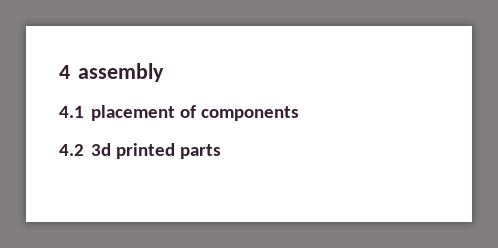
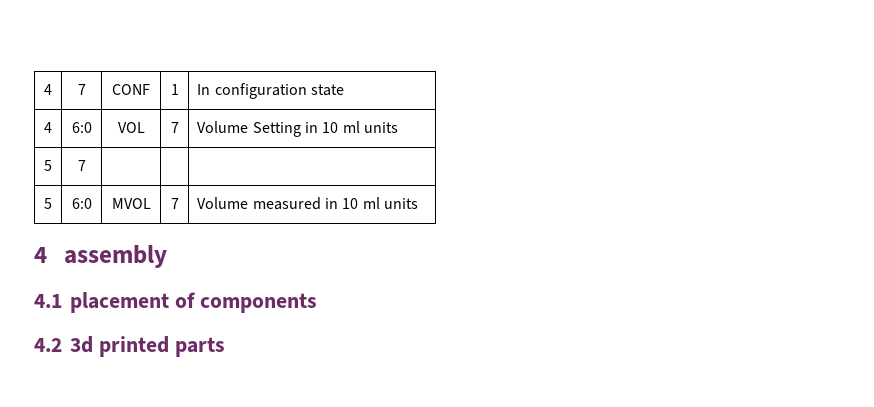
[59,65,70,79] 4 -> [44,84,52,95] [77,84,86,95] [112,84,150,95] [170,84,179,95] [197,83,345,99] [44,122,52,133] [71,122,92,133] [117,122,145,133] [170,122,179,133] [197,121,399,137] [44,160,52,171] [77,160,86,171] [44,198,52,209] [71,198,92,209] [111,198,151,209] [170,198,179,209] [197,197,419,210] [34,247,47,263] 4 | 7 | CONF | 1 | In configuration state // 4 | 6:0 | VOL | 7 | Volume Setting in 10 ml units // 5 | 7 | | | // 5 | 6:0 | MVOL | 7 | Volume measured in 10 ml units // 4

